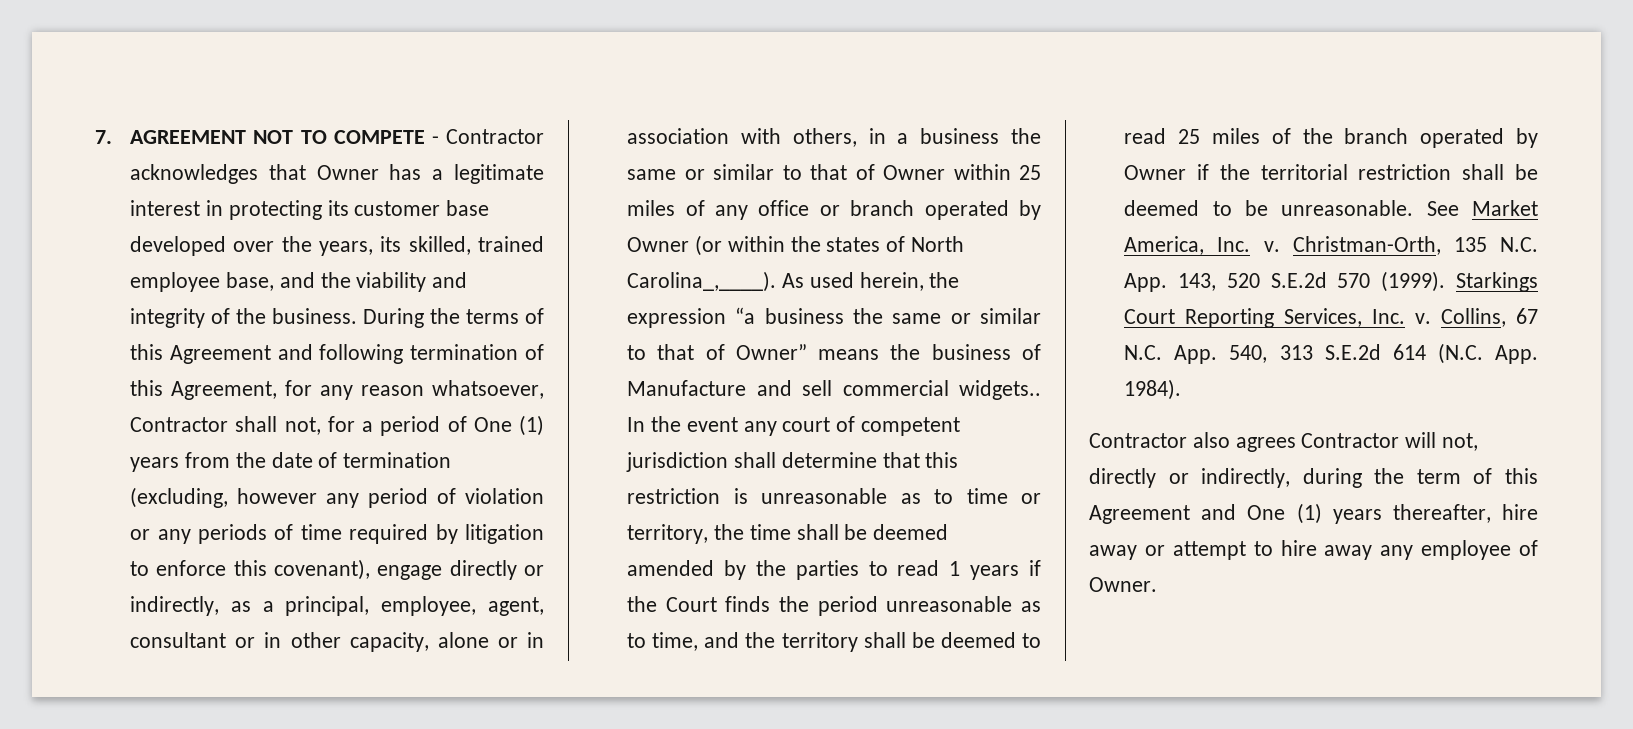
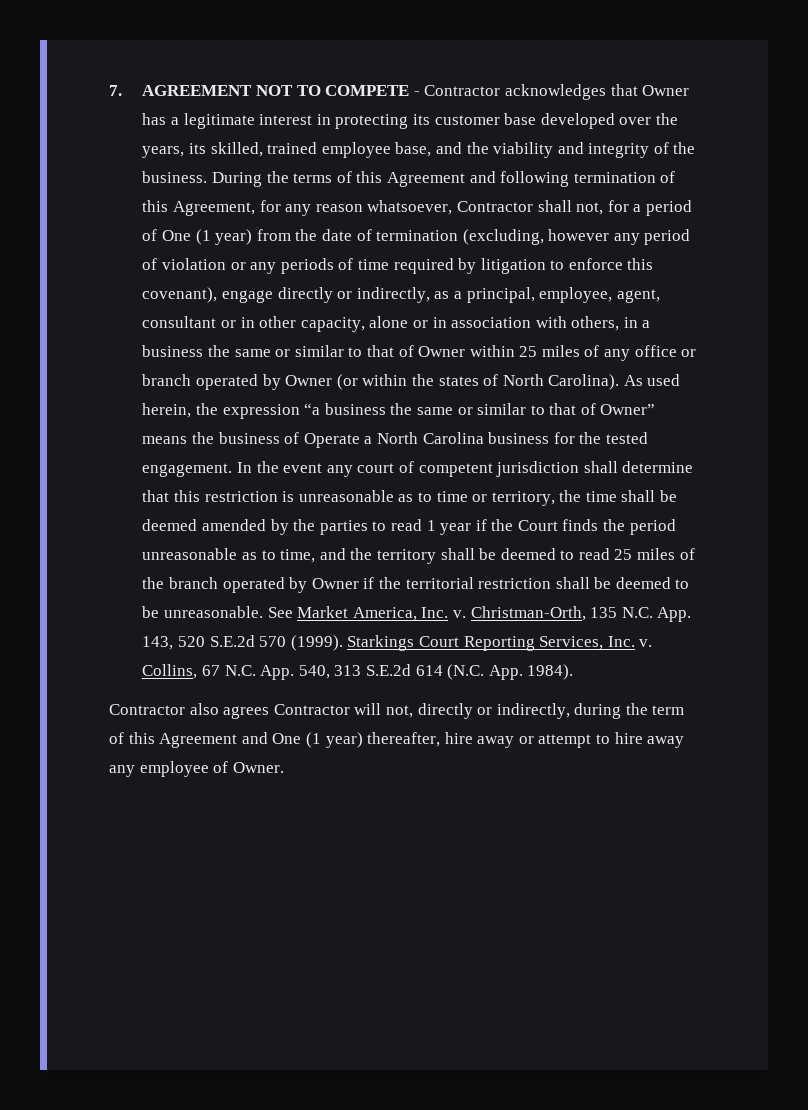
[519,415,545,436] [130,457,180,472] (1) years -> [195,229,253,245] (1 year)
[627,271,777,292] Carolina_,____). -> [548,374,620,390] Carolina).
[627,380,1041,400] Manufacture and sell commercial widgets.. -> [303,432,648,448] [142,463,233,477] Operate a North Carolina business for the tested engagement.
[970,565,1020,580] years -> [440,523,472,535] year
[1296,503,1382,524] (1) years -> [305,732,363,748] (1 year)

